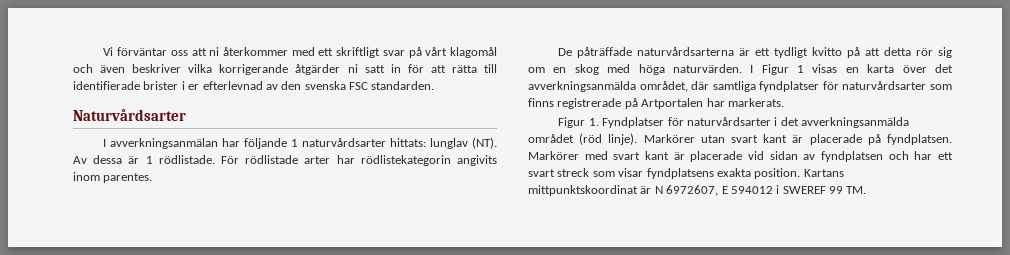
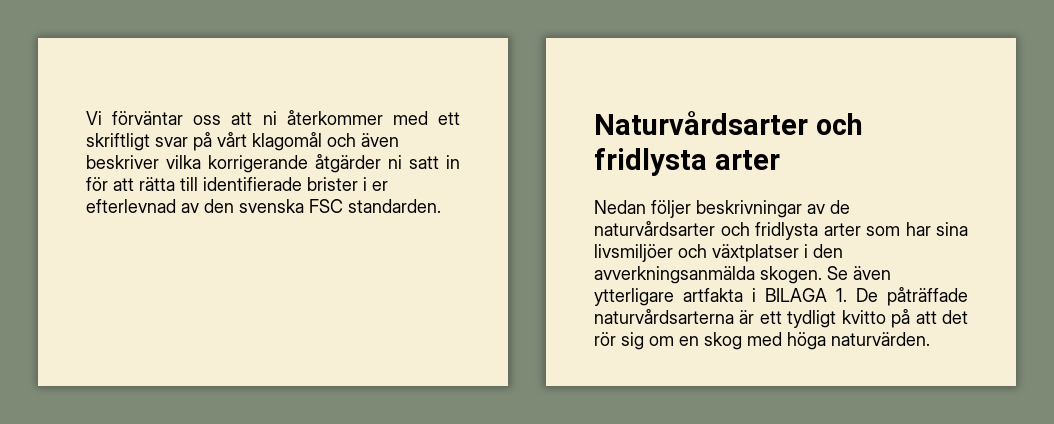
[103,137,497,149] [73,155,497,166] [73,172,153,183] // I avverkningsanmälan har följande 1 naturvårdsarter hittats: lunglav (NT). Av dessa är 1 rödlistade. För rödlistade arter har rödlistekategorin angivits inom parentes. // -> [815,113,863,135] [594,148,780,176] [594,200,850,218] [594,221,968,240] [594,244,843,262] [594,266,891,284] [594,288,847,306] och fridlysta arter // Nedan följer beskrivningar av de naturvårdsarter och fridlysta arter som har sina livsmiljöer och växtplatser i den avverkningsanmälda skogen. Se även ytterligare artfakta i BILAGA 1.
[884,47,912,56] detta -> [942,310,968,324] det
[750,64,953,75] [528,81,952,92] [528,98,784,109] [558,117,910,128] [528,133,952,145] [528,151,953,162] [528,168,844,179] [528,185,867,196] I Figur 1 visas en karta över det avverkningsanmälda området, där samtliga fyndplatser för naturvårdsarter som finns registrerade på Artportalen har markerats. // Figur 1. Fyndplatser för naturvårdsarter i det avverkningsanmälda området (röd linje). Markörer utan svart kant är placerade på fyndplatsen. Markörer med svart kant är placerade vid sidan av fyndplatsen och har ett svart streck som visar fyndplatsens exakta position. Kartans mittpunktskoordinat är N 6972607, E 594012 i SWEREF 99 TM. -> (930, 339) none

